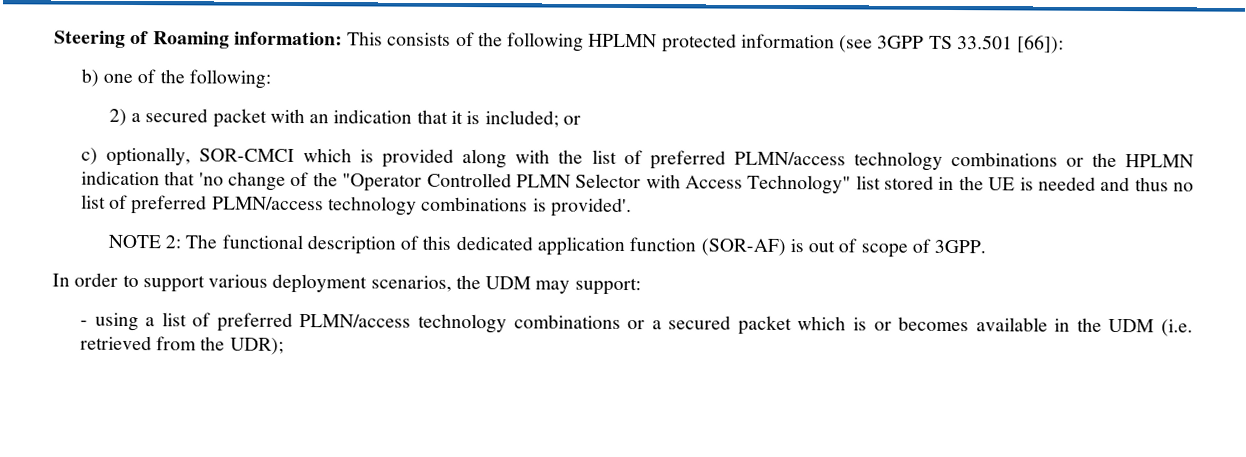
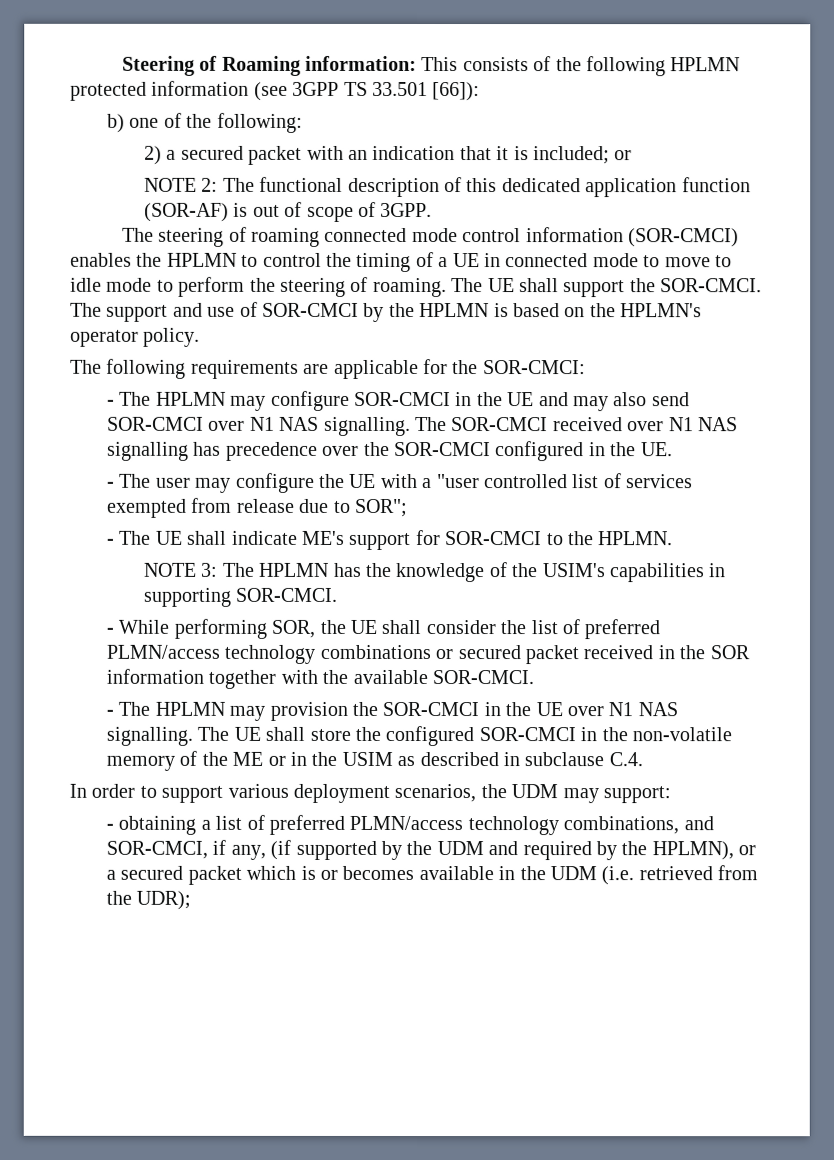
[80,146,1194,171] [80,170,1195,195] [80,194,632,218] // c) optionally, SOR-CMCI which is provided along with the list of preferred PLMN/access technology combinations or the HPLMN indication that 'no change of the "Operator Controlled PLMN Selector with Access Technology" list stored in the UE is needed and thus no list of preferred PLMN/access technology combinations is provided'. -> (633, 155) none
(987, 246) none -> [121,226,740,248] [70,251,732,272] [70,276,763,298] [70,301,703,322] [70,327,201,347] [70,358,586,380] [107,390,690,412] [107,416,739,436] [107,441,673,462] [107,472,694,493] [107,497,409,518] [107,529,674,550] [144,562,727,583] [143,587,338,607] [106,618,661,640] [106,644,750,665] [106,668,535,689] [106,701,678,721] [106,725,733,747] [106,750,643,771] // The steering of roaming connected mode control information (SOR-CMCI) enables the HPLMN to control the timing of a UE in connected mode to move to idle mode to perform the steering of roaming. The UE shall support the SOR-CMCI. The support and use of SOR-CMCI by the HPLMN is based on the HPLMN's operator policy. // The following requirements are applicable for the SOR-CMCI: // - The HPLMN may configure SOR-CMCI in the UE and may also send SOR-CMCI over N1 NAS signalling. The SOR-CMCI received over N1 NAS signalling has precedence over the SOR-CMCI configured in the UE. // - The user may configure the UE with a "user controlled list of services exempted from release due to SOR"; // - The UE shall indicate ME's support for SOR-CMCI to the HPLMN. // NOTE 3: The HPLMN has the knowledge of the USIM's capabilities in supporting SOR-CMCI. // - While performing SOR, the UE shall consider the list of preferred PLMN/access technology combinations or secured packet received in the SOR information together with the available SOR-CMCI. // - The HPLMN may provision the SOR-CMCI in the UE over N1 NAS signalling. The UE shall store the configured SOR-CMCI in the non-volatile memory of the ME or in the USIM as described in subclause C.4.
[94,312,139,332] using -> [118,815,197,835] obtaining
[513,314,621,329] combinations -> [563,816,714,835] [106,839,734,861] combinations, and SOR-CMCI, if any, (if supported by the UDM and required by the HPLMN),

